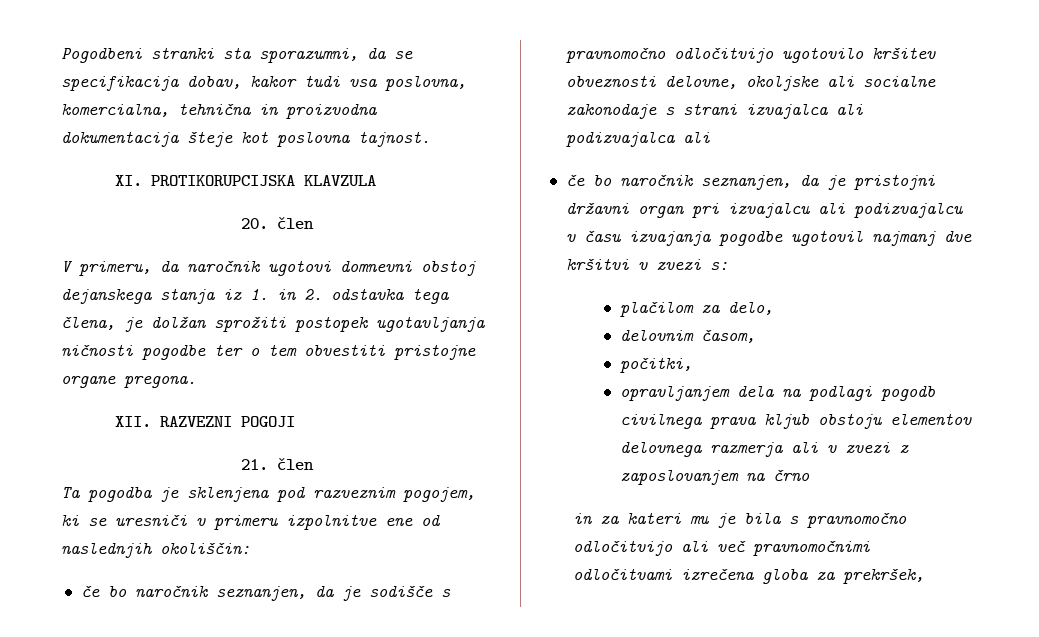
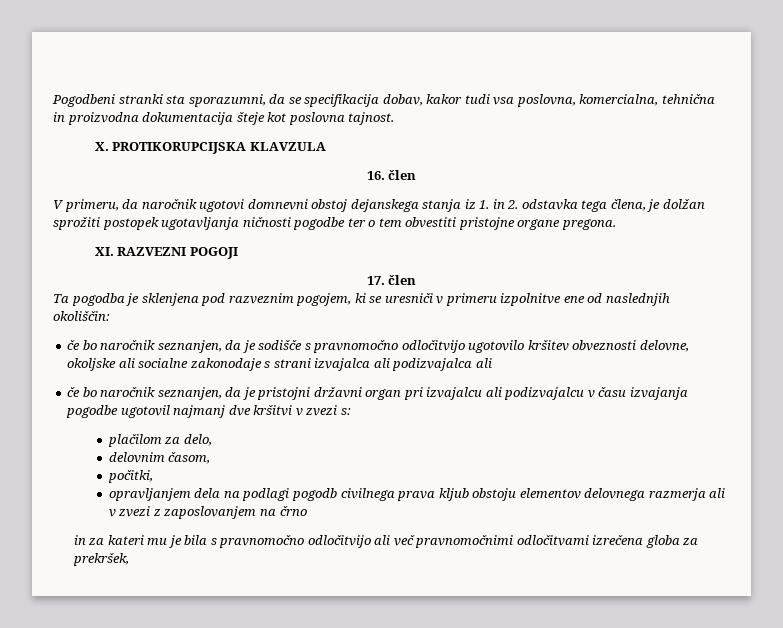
[115,175,143,186] XI. -> [94,142,109,151] X.
[241,218,268,229] 20. -> [366,171,385,180] 16.
[115,416,152,427] XII. -> [94,247,114,256] XI.
[241,459,268,470] 21. -> [366,276,385,285] 17.

